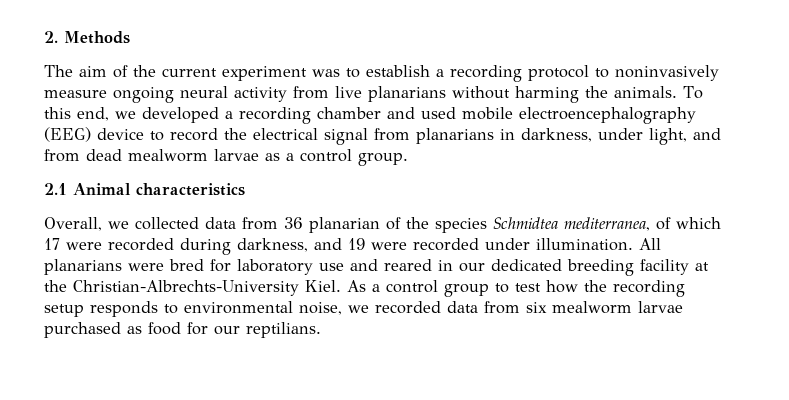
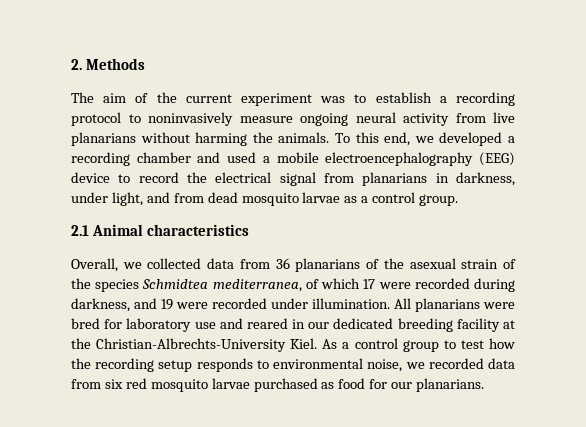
(456, 113) none -> [262,156,270,163] a
[128,149,208,162] mealworm -> [241,193,299,206] mosquito
[309,217,380,233] planarian -> [295,258,499,272] planarians of the asexual strain
[552,301,632,314] mealworm -> [125,378,208,392] red mosquito
[246,322,321,338] reptilians. -> [416,378,485,392] planarians.

